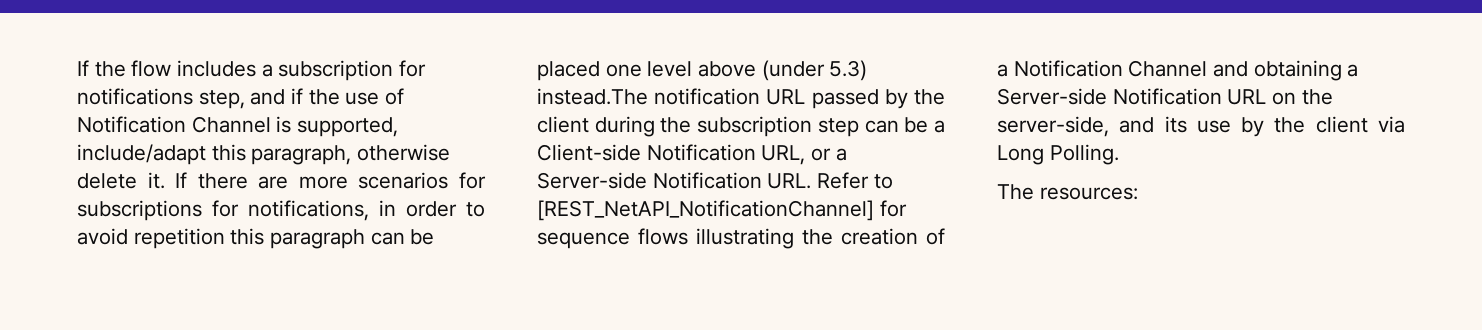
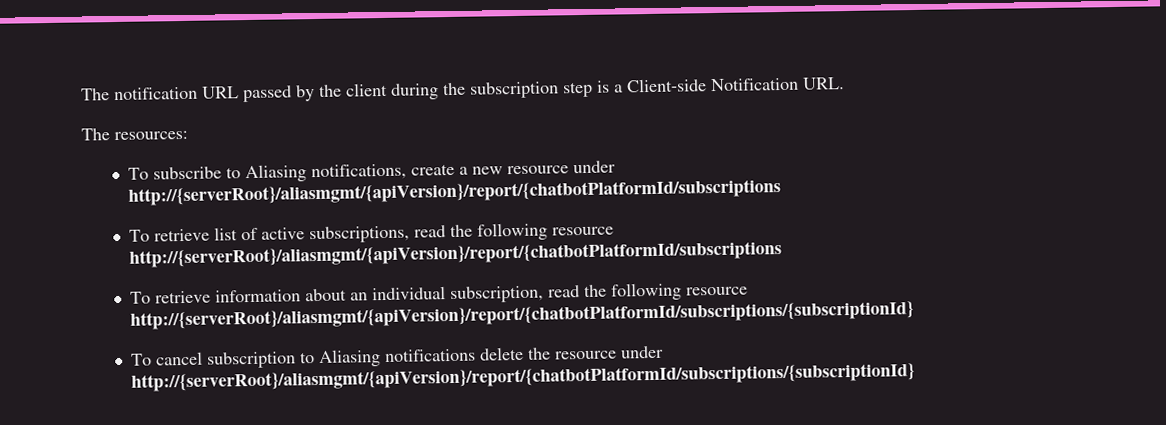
[77,60,427,81] [77,88,405,109] [77,116,399,137] [77,144,451,165] [77,172,486,189] [77,200,485,221] [77,228,435,249] [537,60,868,81] [537,88,648,105] If the flow includes a subscription for notifications step, and if the use of Notification Channel is supported, include/adapt this paragraph, otherwise delete it. If there are more scenarios for subscriptions for notifications, in order to avoid repetition this paragraph can be placed one level above (under 5.3) instead.The -> [81,88,110,101] The
[864,117,929,133] can be -> [597,80,610,93] is
[761,145,847,165] [537,172,893,189] [537,200,907,221] [537,228,945,249] [997,60,1359,81] [997,88,1333,105] [997,116,1405,137] [997,144,1119,165] [997,184,1138,200] URL, or a Server-side Notification URL. Refer to [REST_NetAPI_NotificationChannel] for sequence flows illustrating the creation of a Notification Channel and obtaining a Server-side Notification URL on the server-side, and its use by the client via Long Polling. // The resources: -> [803,77,845,90] [81,128,188,141] [128,160,617,183] [128,179,782,206] [129,222,615,244] [129,241,783,268] [130,282,749,304] [130,301,915,330] [131,345,665,369] [131,363,916,392] URL. // The resources: // To subscribe to Aliasing notifications, create a new resource under http://{serverRoot}/aliasmgmt/{apiVersion}/report/{chatbotPlatformId/subscriptions // To retrieve list of active subscriptions, read the following resource http://{serverRoot}/aliasmgmt/{apiVersion}/report/{chatbotPlatformId/subscriptions // To retrieve information about an individual subscription, read the following resource http://{serverRoot}/aliasmgmt/{apiVersion}/report/{chatbotPlatformId/subscriptions/{subscriptionId} // To cancel subscription to Aliasing notifications delete the resource under http://{serverRoot}/aliasmgmt/{apiVersion}/report/{chatbotPlatformId/subscriptions/{subscriptionId}

